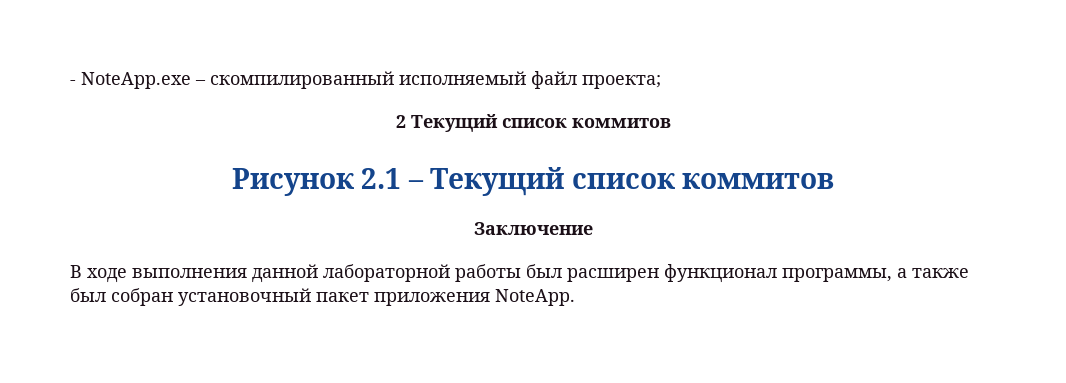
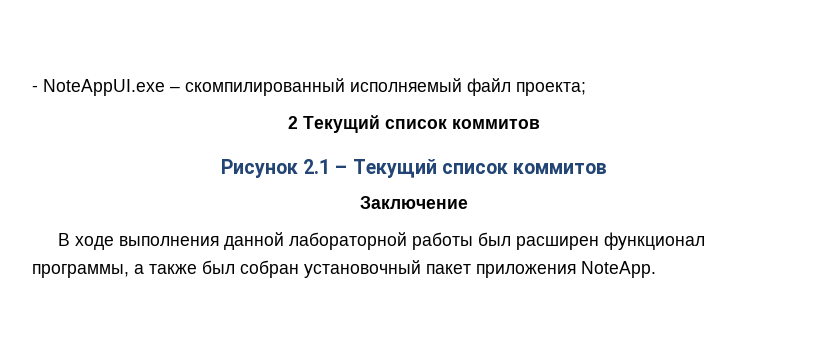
[70,72,191,89] - NoteApp.exe -> [32,79,165,96] - NoteAppUI.exe

